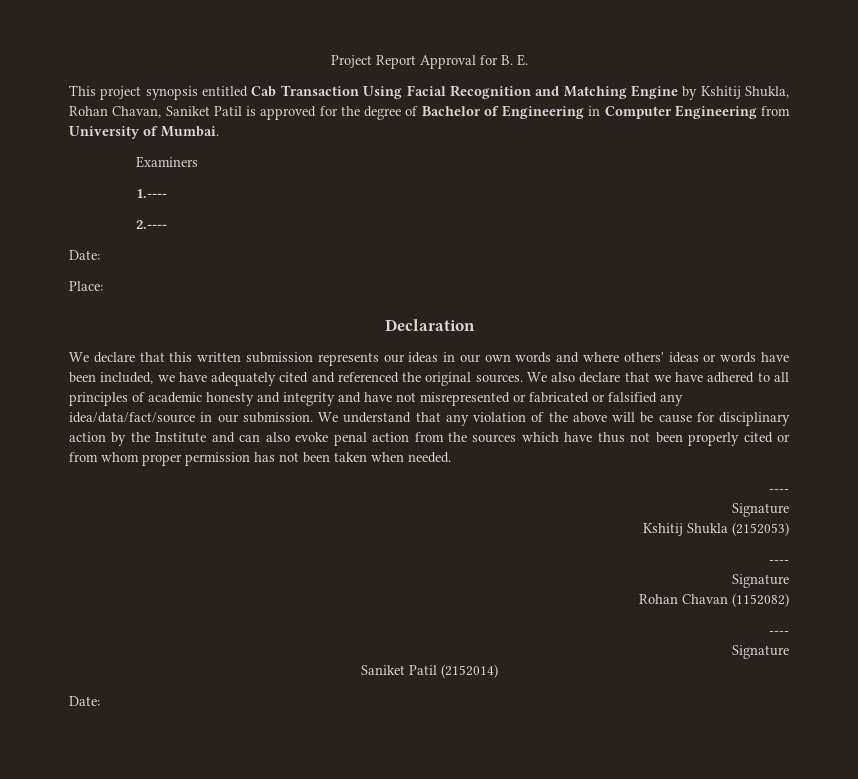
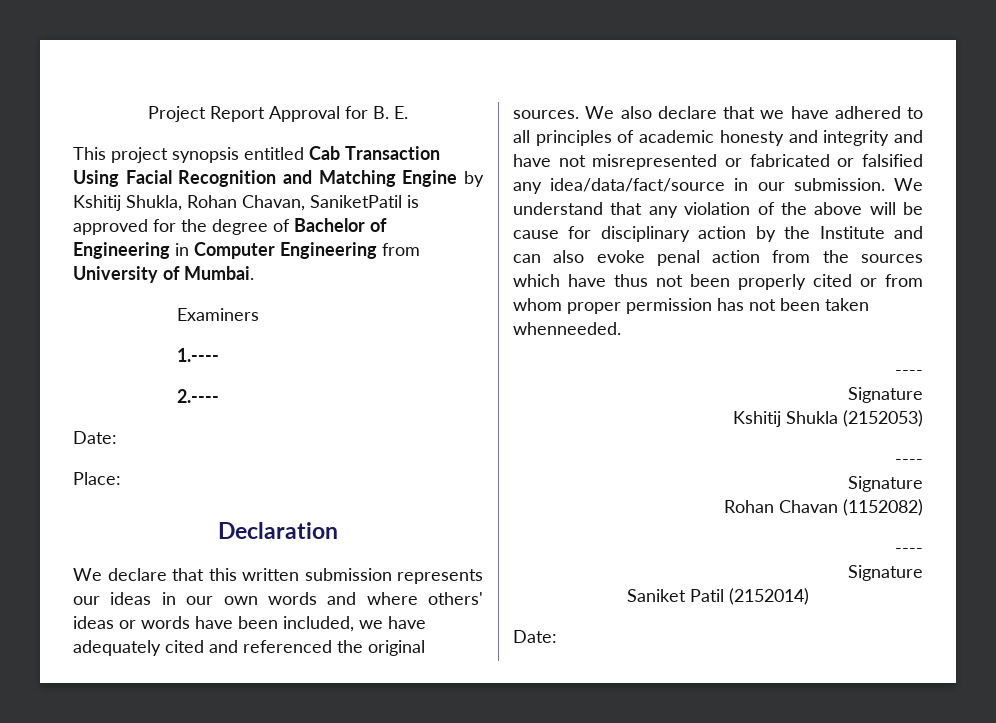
[165,106,242,116] Saniket Patil -> [310,195,402,208] SaniketPatil
[371,452,451,463] when needed. -> [513,322,621,335] whenneeded.

